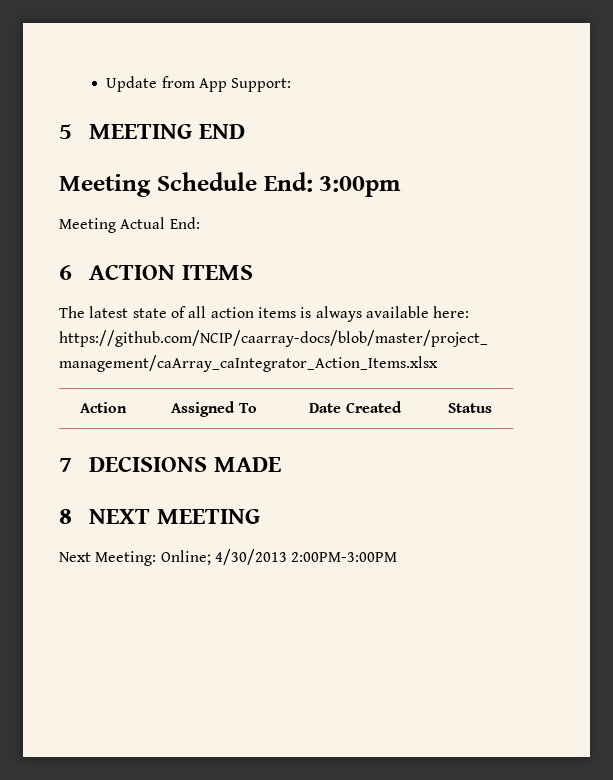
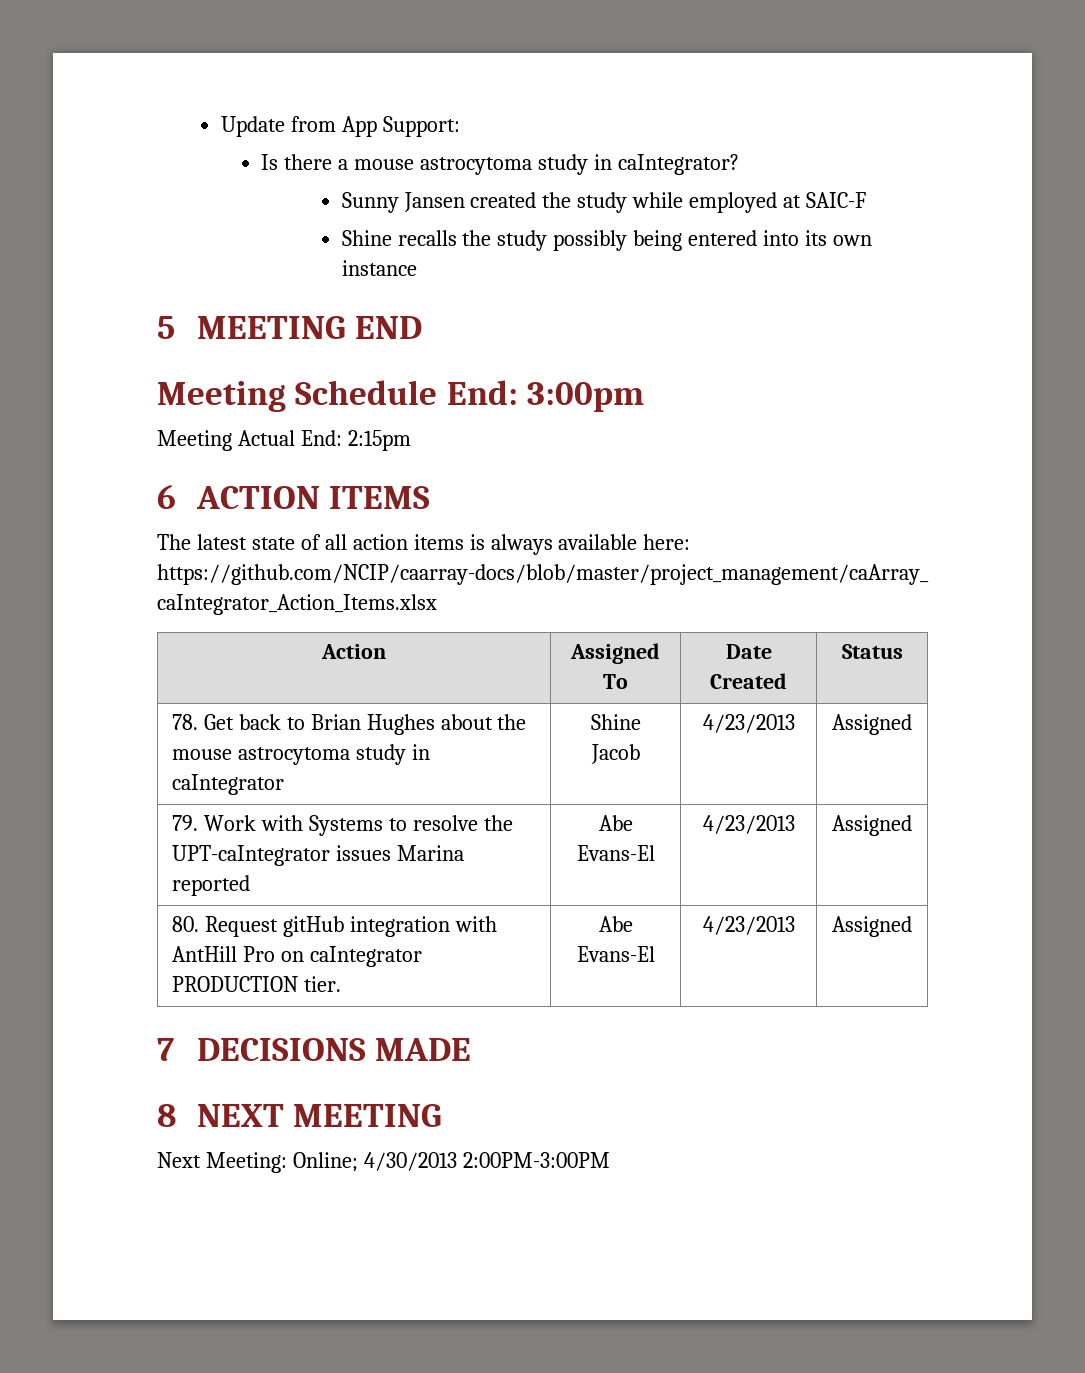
(292, 85) none -> [261,154,739,175] [341,192,867,213] [341,230,873,251] [341,260,417,276] // Is there a mouse astrocytoma study in caIntegrator? // Sunny Jansen created the study while employed at SAIC-F // Shine recalls the study possibly being entered into its own instance
(200, 223) none -> [347,430,411,451] 2:15pm
(492, 408) none -> [171,714,527,735] [171,744,430,765] [171,774,284,795] [590,714,641,730] [590,744,640,764] [702,714,795,733] [832,714,912,735] [171,815,513,836] [171,845,464,866] [171,875,250,896] [598,815,633,831] [576,845,655,861] [702,815,795,834] [832,815,912,836] [171,916,497,937] [171,946,422,967] [171,976,341,992] [598,916,633,932] [576,946,655,962] [702,916,795,935] [832,916,912,937] // 78. Get back to Brian Hughes about the mouse astrocytoma study in caIntegrator | Shine Jacob | 4/23/2013 | Assigned // 79. Work with Systems to resolve the UPT-caIntegrator issues Marina reported | Abe Evans-El | 4/23/2013 | Assigned // 80. Request gitHub integration with AntHill Pro on caIntegrator PRODUCTION tier. | Abe Evans-El | 4/23/2013 | Assigned

